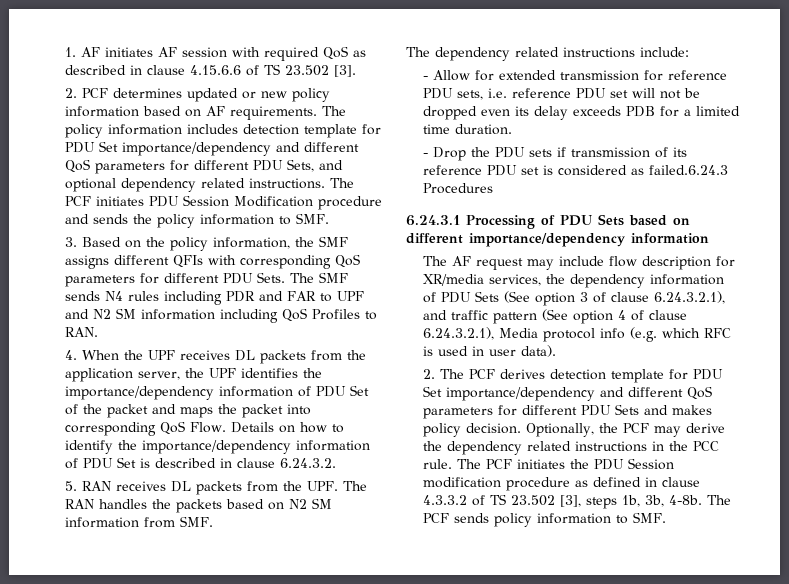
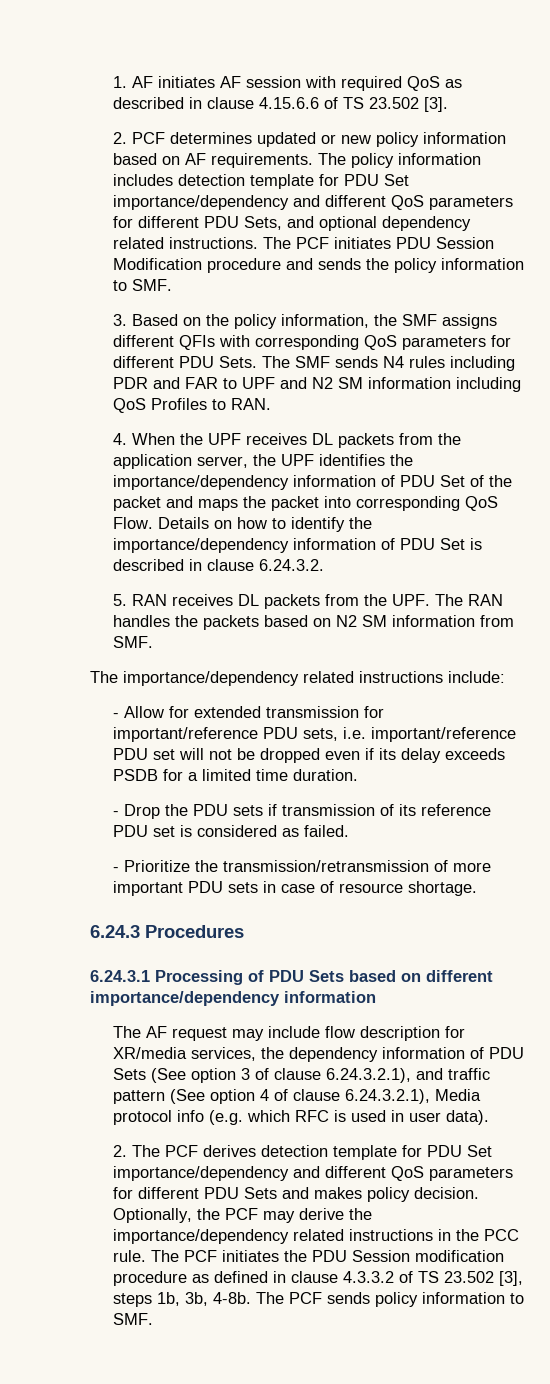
[435,47,510,61] dependency -> [123,671,299,686] importance/dependency
[668,70,728,80] reference -> [113,727,259,742] important/reference
[512,88,572,98] reference -> [371,727,517,742] important/reference
(511, 112) none -> [365,748,375,760] if
[626,106,656,117] PDB -> [113,769,159,781] PSDB
[649,165,729,175] failed.6.24.3 -> [304,825,350,837] [113,860,492,872] [113,881,478,896] [90,925,140,938] failed. // - Prioritize the transmission/retransmission of more important PDU sets in case of resource shortage. // 6.24.3
[447,441,523,455] dependency -> [113,1229,290,1244] importance/dependency

